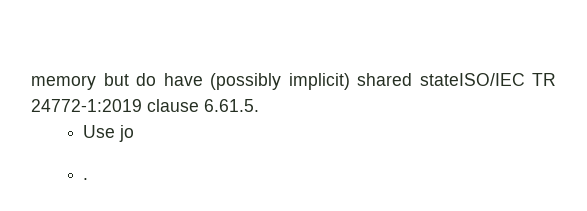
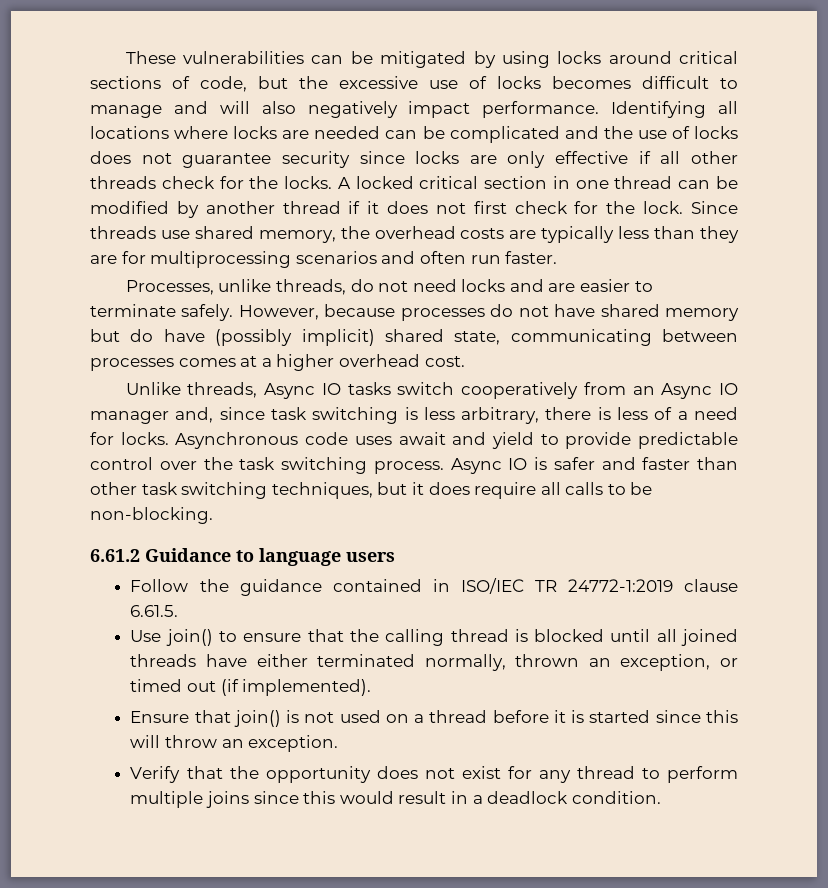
(31, 82) none -> [125,51,738,68] [90,76,738,92] [90,101,738,118] [90,126,739,143] [90,151,738,168] [90,176,738,189] [90,201,738,218] [90,226,739,243] [90,251,558,268] [125,279,653,295] [90,304,660,321] These vulnerabilities can be mitigated by using locks around critical sections of code, but the excessive use of locks becomes difficult to manage and will also negatively impact performance. Identifying all locations where locks are needed can be complicated and the use of locks does not guarantee security since locks are only effective if all other threads check for the locks. A locked critical section in one thread can be modified by another thread if it does not first check for the lock. Since threads use shared memory, the overhead costs are typically less than they are for multiprocessing scenarios and often run faster. // Processes, unlike threads, do not need locks and are easier to terminate safely. However, because processes do not have shared
[419,73,525,86] stateISO/IEC -> [454,329,738,346] [90,354,465,371] [125,382,738,399] [90,407,738,424] [90,432,738,449] [90,457,738,474] [90,482,653,499] [90,507,213,524] [90,548,395,566] [130,578,524,596] state, communicating between processes comes at a higher overhead cost. // Unlike threads, Async IO tasks switch cooperatively from an Async IO manager and, since task switching is less arbitrary, there is less of a need for locks. Asynchronous code uses await and yield to provide predictable control over the task switching process. Async IO is safer and faster than other task switching techniques, but it does require all calls to be non-blocking. // 6.61.2 Guidance to language users // Follow the guidance contained in ISO/IEC
[119,125,135,142] [83,178,89,180] jo // . -> [165,629,739,646] [130,654,738,671] [130,679,372,696] [130,710,738,727] [130,735,339,752] [130,766,738,783] [130,791,661,808] join() to ensure that the calling thread is blocked until all joined threads have either terminated normally, thrown an exception, or timed out (if implemented). // Ensure that join() is not used on a thread before it is started since this will throw an exception. // Verify that the opportunity does not exist for any thread to perform multiple joins since this would result in a deadlock condition.

